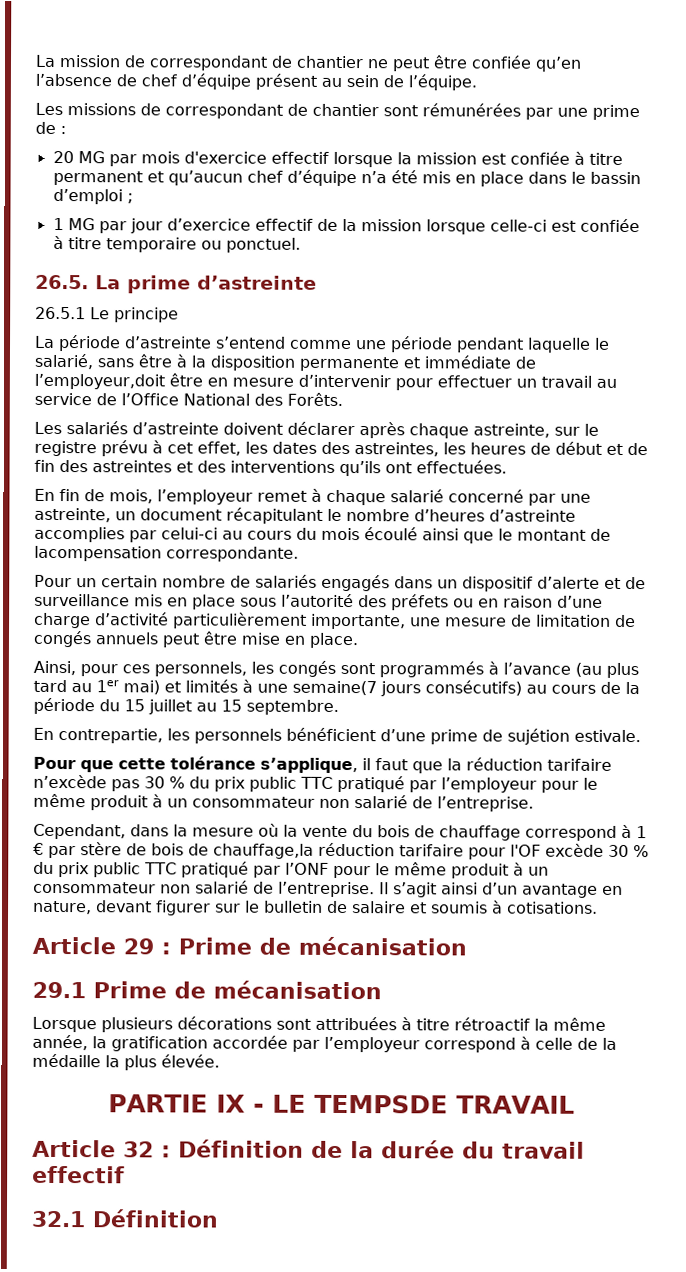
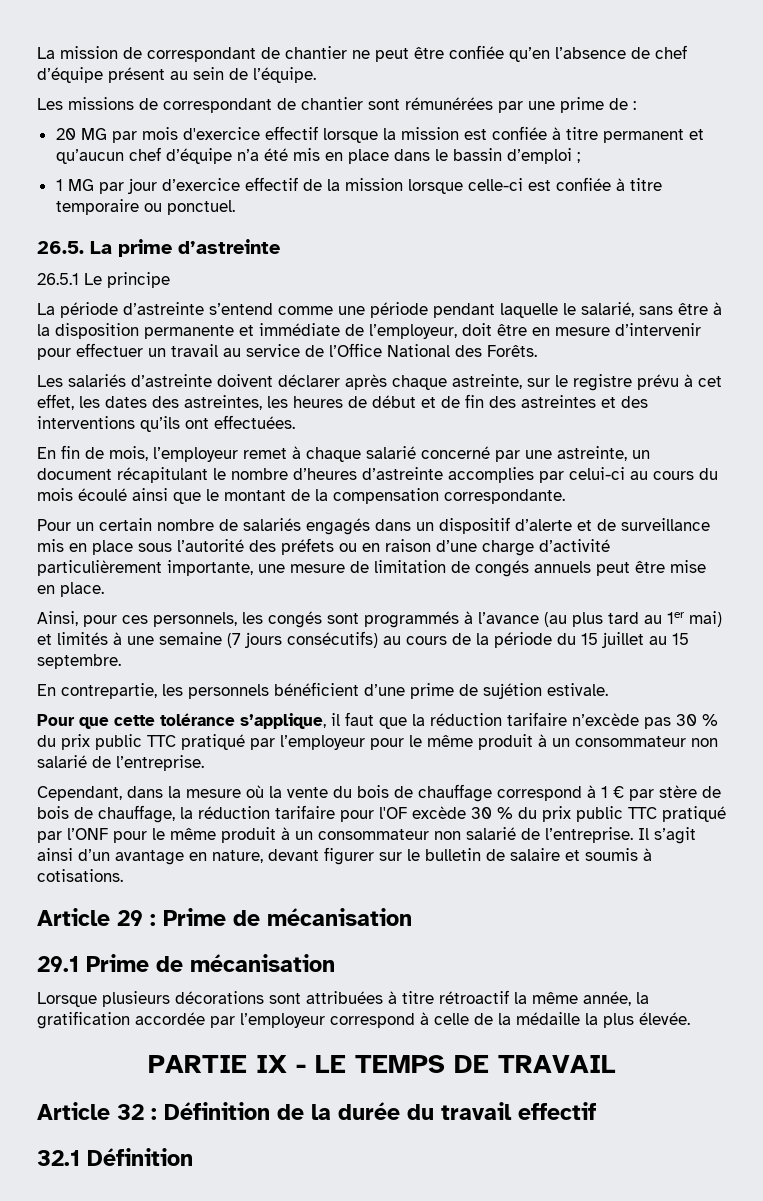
[34,373,165,390] l’employeur,doit -> [369,323,492,339] l’employeur, doit
[34,545,162,562] lacompensation -> [315,488,439,504] la compensation
[292,680,377,696] semaine(7 -> [159,632,241,648] semaine (7
[213,843,314,859] chauffage,la -> [98,805,193,823] chauffage, la
[314,1094,449,1114] TEMPSDE -> [354,1055,489,1073] TEMPS DE

